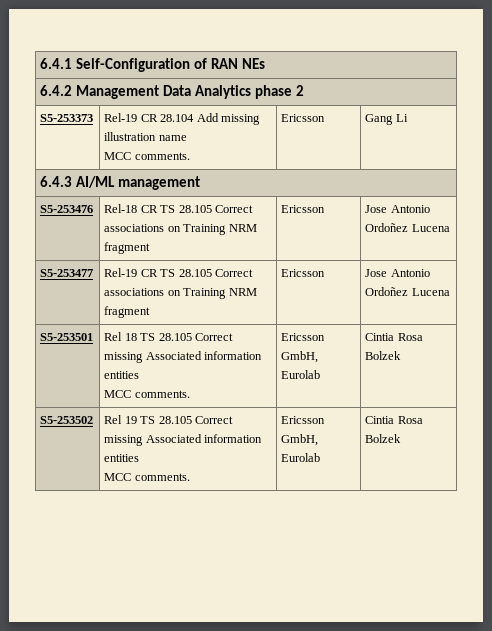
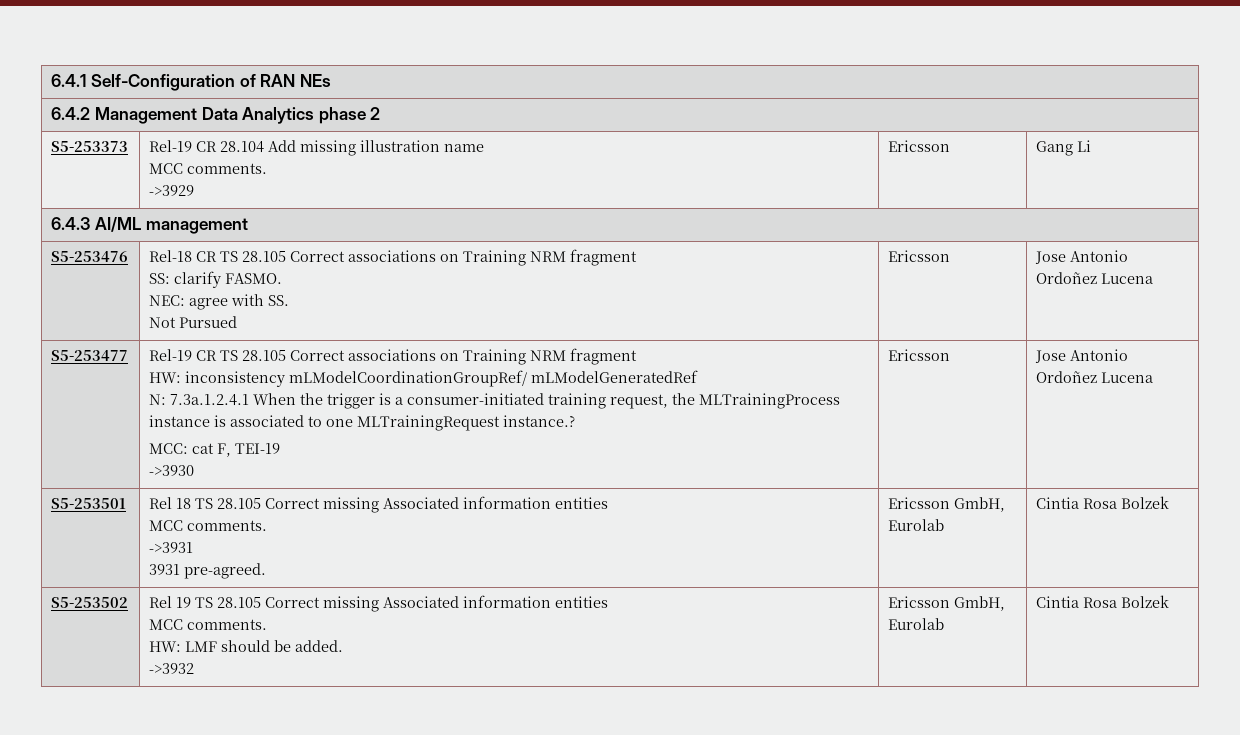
(190, 156) none -> [149,185,195,196] // ->3929
(151, 248) none -> [149,271,283,288] [149,294,290,310] [149,316,238,328] // SS: clarify FASMO. // NEC: agree with SS. // Not Pursued
(151, 312) none -> [149,370,699,387] [149,393,841,409] [149,415,576,431] [149,443,281,457] [149,465,195,476] // HW: inconsistency mLModelCoordinationGroupRef/ mLModelGeneratedRef // N: 7.3a.1.2.4.1 When the trigger is a consumer-initiated training request, the MLTrainingProcess instance is associated to one MLTrainingRequest instance.? // MCC: cat F, TEI-19 // ->3930
(190, 394) none -> [149,542,194,553] [149,563,267,579] // ->3931 // 3931 pre-agreed.
(190, 477) none -> [149,640,344,652] [149,663,195,674] // HW: LMF should be added. // ->3932

